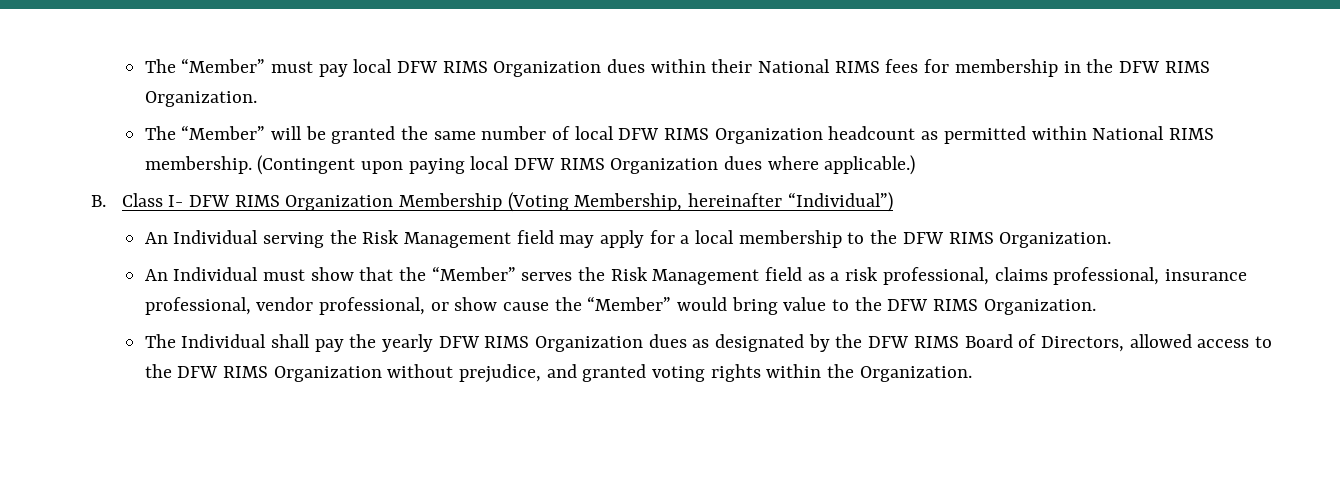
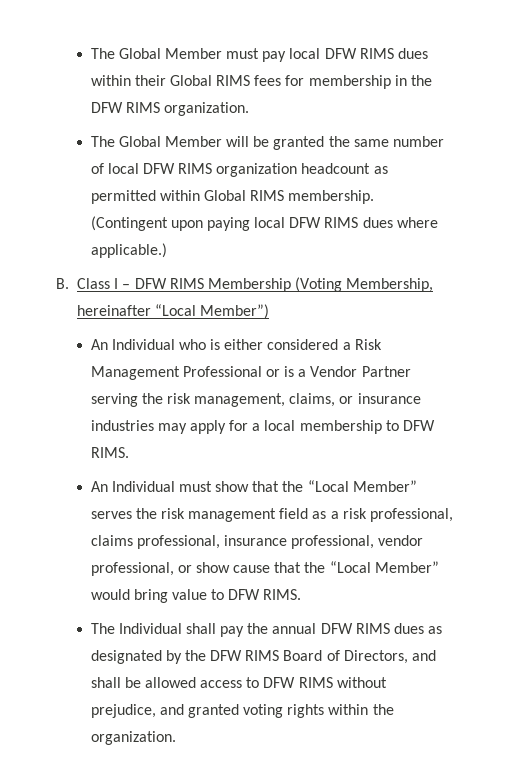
[144,58,266,73] The “Member” -> [90,48,222,59] The Global Member
[493,61,602,77] Organization -> (394, 53) none
[758,59,831,73] National -> [169,75,212,86] Global
[144,91,257,107] [144,125,266,140] Organization. // The “Member” -> [163,102,249,116] [90,136,222,147] organization. // The Global Member
[714,128,823,144] Organization -> [216,163,298,177] organization
[1092,126,1165,140] National -> [203,190,246,201] Global
[610,158,719,174] Organization -> (359, 222) none
[168,195,394,211] I- DFW RIMS Organization -> [114,278,204,289] I – DFW RIMS
[787,192,893,212] [144,230,554,248] “Individual”) // An Individual serving the Risk Management field -> [155,304,270,319] [90,339,382,350] [90,366,411,380] [90,393,421,407] [90,420,154,431] “Local Member”) // An Individual who is either considered a Risk Management Professional or is a Vendor Partner serving the risk management, claims, or insurance industries
[870,230,1112,248] the DFW RIMS Organization. -> [402,420,435,431] [90,447,129,458] DFW RIMS.
[431,266,760,285] “Member” serves the Risk Management -> [307,480,417,492] [90,508,277,522] “Local Member” serves the risk management
[554,296,1096,315] the “Member” would bring value to the DFW RIMS Organization. -> [274,561,439,573] [90,589,302,603] that the “Local Member” would bring value to DFW RIMS.
[382,334,644,352] yearly DFW RIMS Organization -> [272,623,390,634] annual DFW RIMS
(1124, 344) none -> [411,650,436,661] [90,677,141,688] and shall be
[144,364,382,382] the DFW RIMS Organization -> [263,677,333,688] DFW RIMS
[859,366,972,382] Organization. -> [90,731,176,745] organization.

